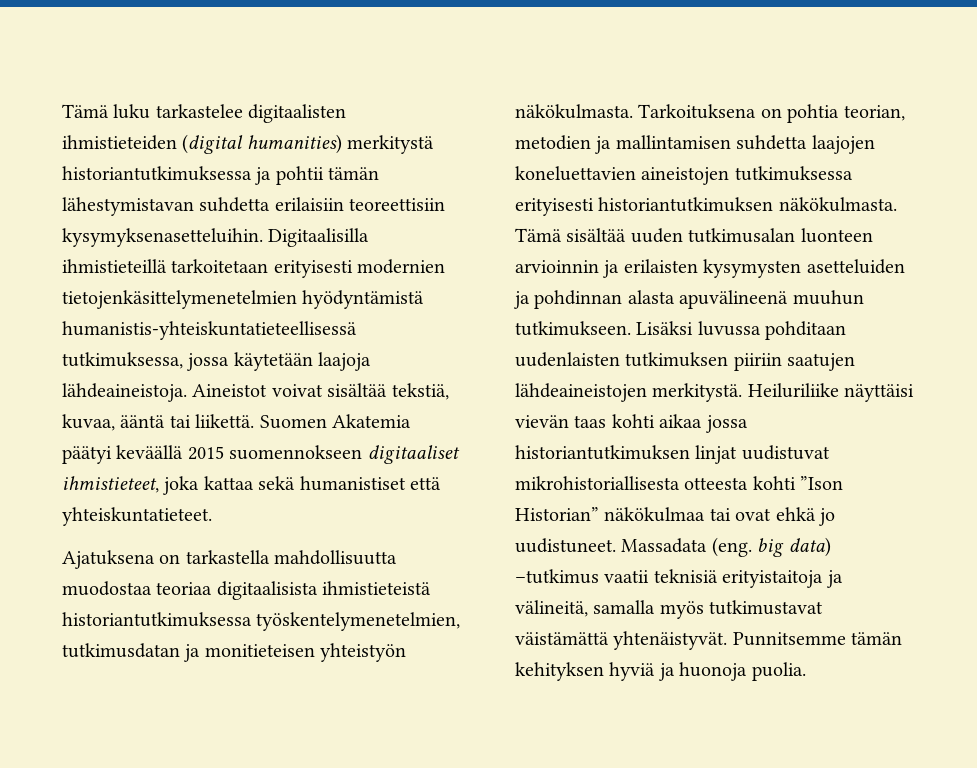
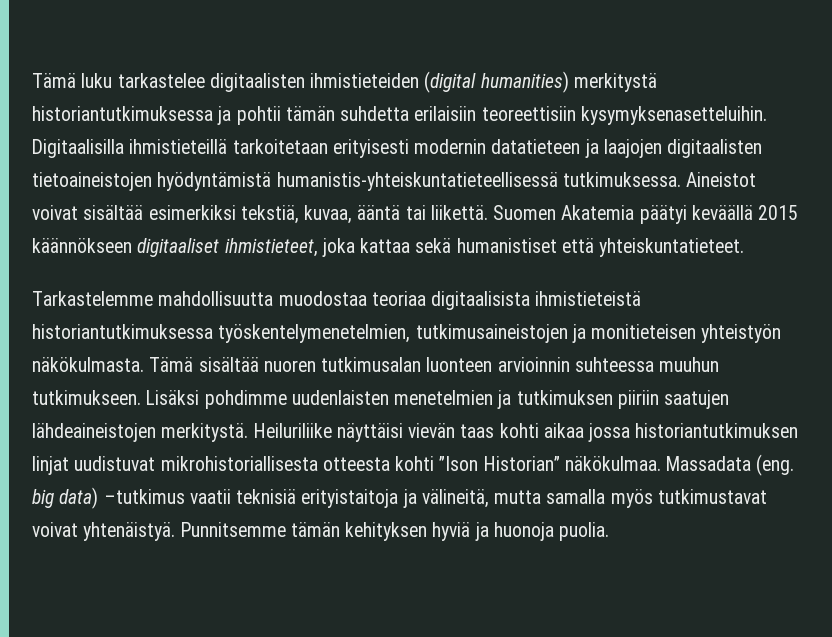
[62,197,194,216] lähestymistavan -> (335, 113) none
[357,259,446,274] [62,290,425,309] [62,321,357,340] [62,352,372,371] [62,383,187,402] modernien tietojenkäsittelymenetelmien hyödyntämistä humanistis-yhteiskuntatieteellisessä tutkimuksessa, jossa käytetään laajoja lähdeaineistoja. -> [414,139,763,158] [32,172,681,191] modernin datatieteen ja laajojen digitaalisten tietoaineistojen hyödyntämistä humanistis-yhteiskuntatieteellisessä tutkimuksessa.
(388, 390) none -> [148,205,236,220] esimerkiksi
[229,445,363,460] suomennokseen -> [32,238,132,253] käännökseen
[62,550,270,569] Ajatuksena on tarkastella -> [32,291,153,306] Tarkastelemme
[62,643,180,658] tutkimusdatan -> [415,324,568,343] tutkimusaineistojen
[638,104,905,123] [515,135,875,154] [515,166,853,185] [515,197,897,216] Tarkoituksena on pohtia teorian, metodien ja mallintamisen suhdetta laajojen koneluettavien aineistojen tutkimuksessa erityisesti historiantutkimuksen näkökulmasta. -> (144, 364) none
[630,228,683,243] uuden -> [263,360,316,372] nuoren
[603,259,905,278] [514,290,864,309] [515,321,847,340] [515,352,620,367] ja erilaisten kysymysten asetteluiden ja pohdinnan alasta apuvälineenä muuhun tutkimukseen. Lisäksi luvussa pohditaan uudenlaisten -> [574,357,720,372] [32,390,512,409] suhteessa muuhun tutkimukseen. Lisäksi pohdimme uudenlaisten menetelmien ja
[604,507,835,526] [515,538,616,553] näkökulmaa tai ovat ehkä jo uudistuneet. -> [564,456,661,471] näkökulmaa.
(588, 608) none -> [494,490,542,504] mutta
[515,631,728,650] väistämättä yhtenäistyvät. -> [32,522,176,541] voivat yhtenäistyä.

